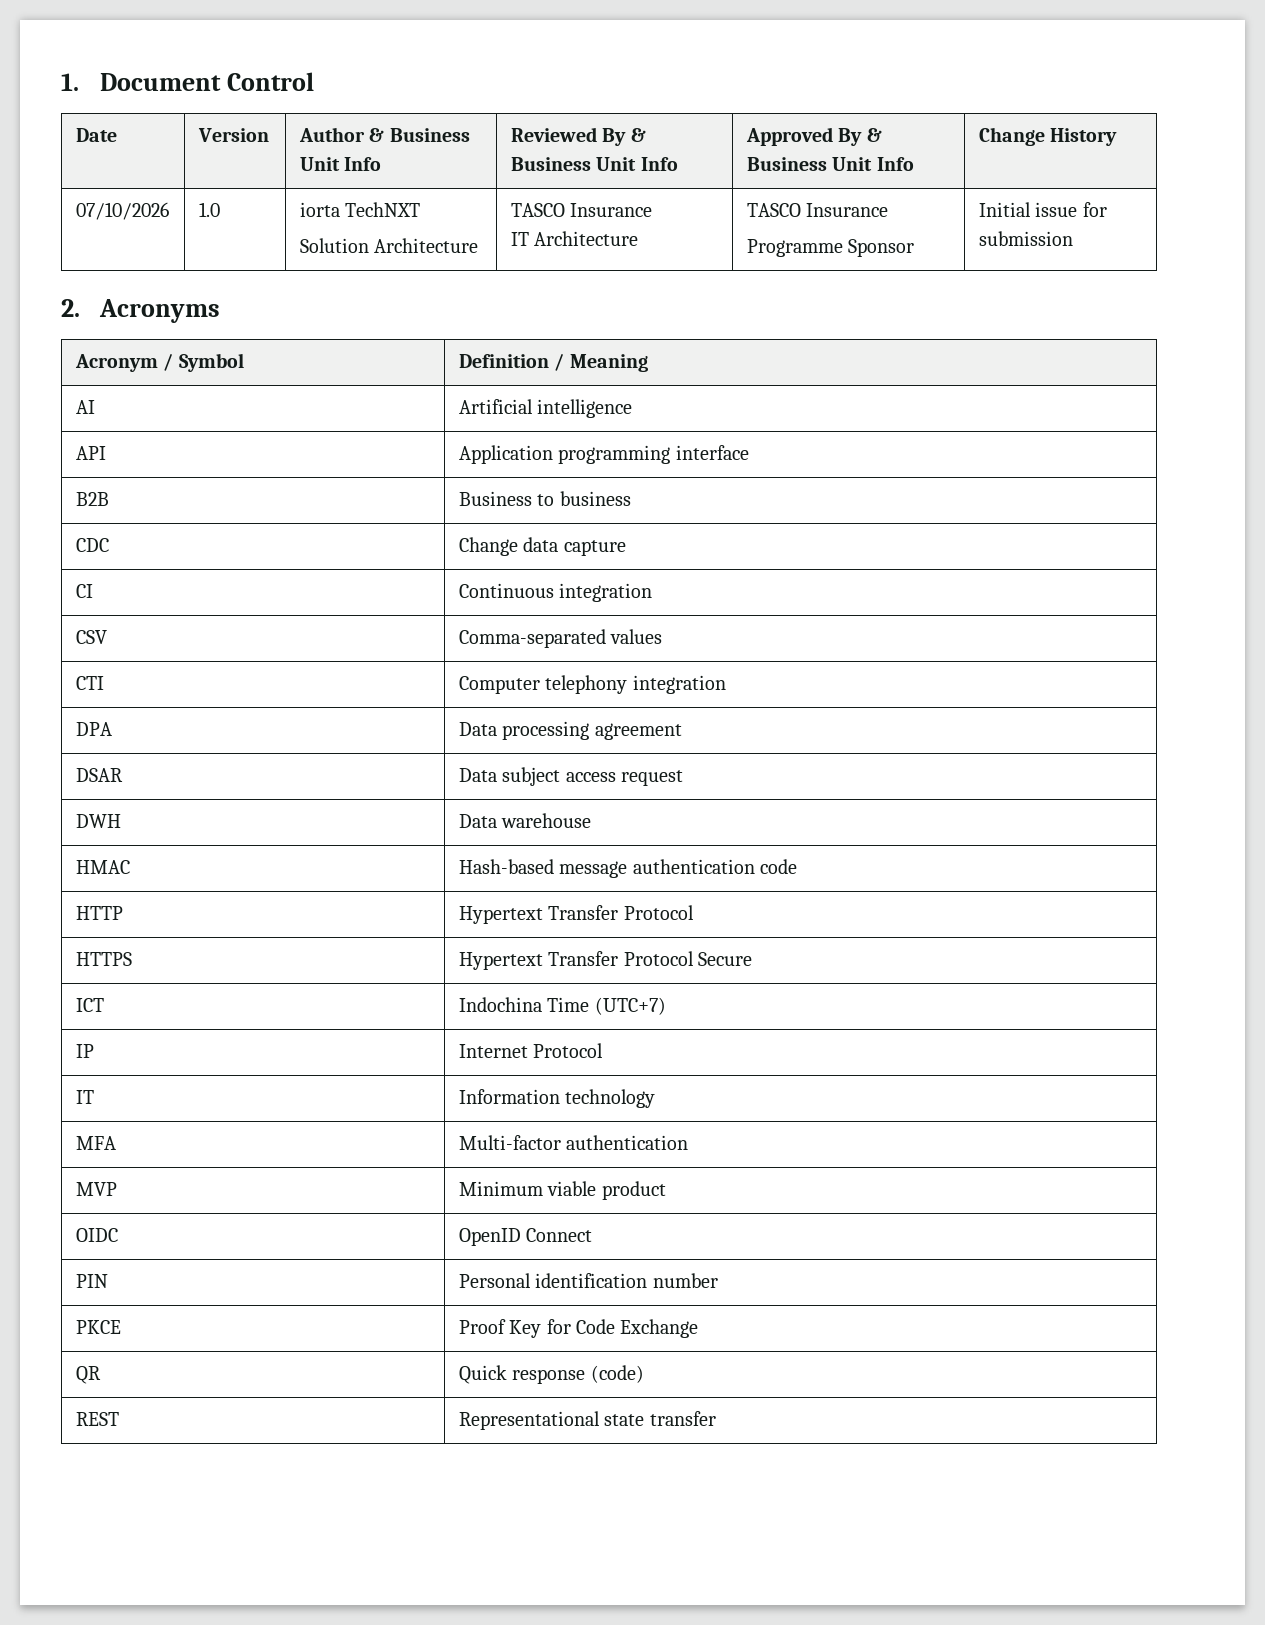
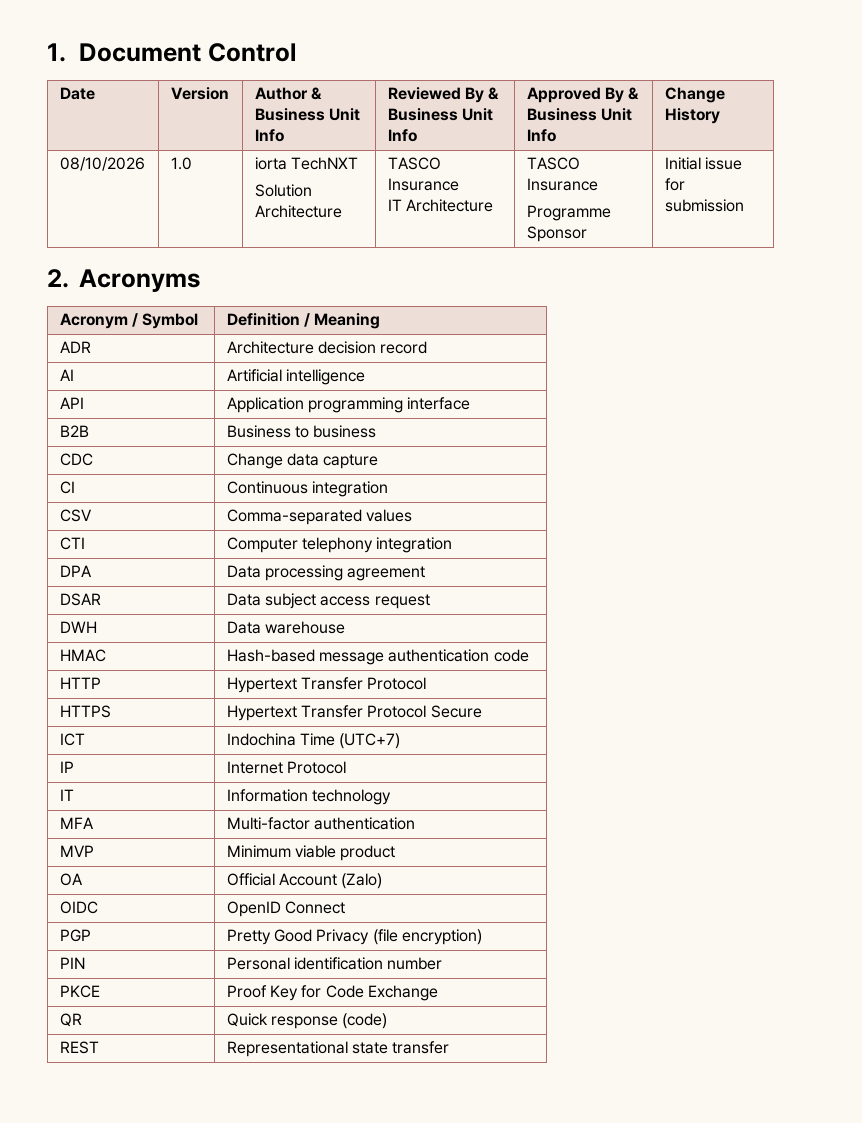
[75,202,169,220] 07/10/2026 -> [59,157,145,171] 08/10/2026
(648, 363) none -> [59,341,91,353] [226,341,428,354] // ADR | Architecture decision record
(666, 1190) none -> [59,873,83,886] [226,873,383,889] // OA | Official Account (Zalo)
(593, 1235) none -> [59,929,91,942] [226,929,482,945] // PGP | Pretty Good Privacy (file encryption)

